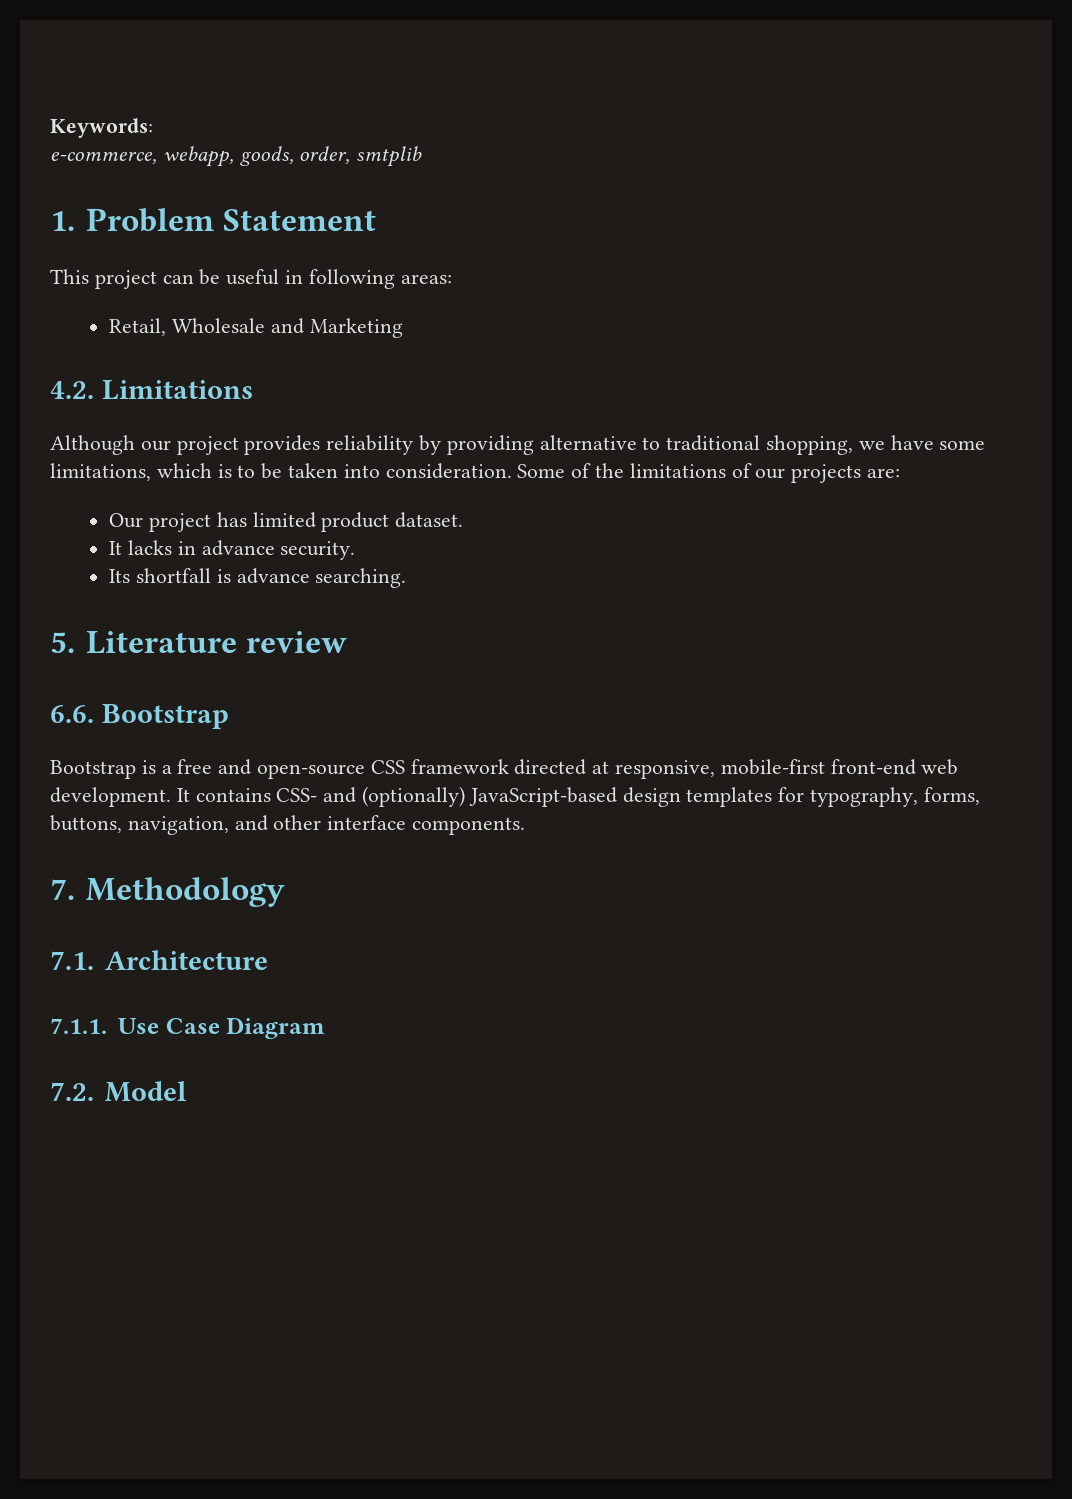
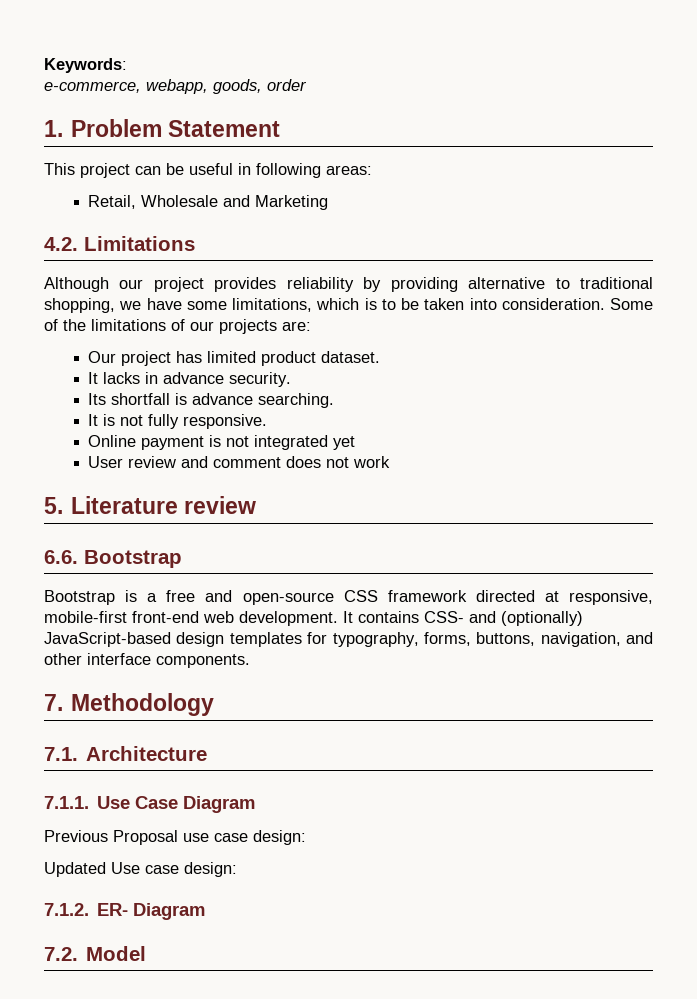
[299,146,423,167] order, smtplib -> [267,79,307,91] order
(407, 578) none -> [88,414,268,429] [88,435,356,450] [88,456,391,468] // It is not fully responsive. // Online payment is not integrated yet // User review and comment does not work
(326, 1028) none -> [44,830,306,845] [44,862,237,877] [44,903,206,920] // Previous Proposal use case design: // Updated Use case design: // 7.1.2. ER- Diagram

